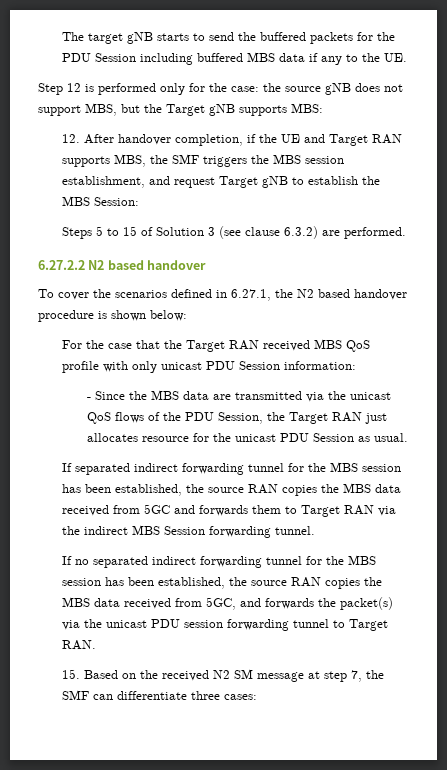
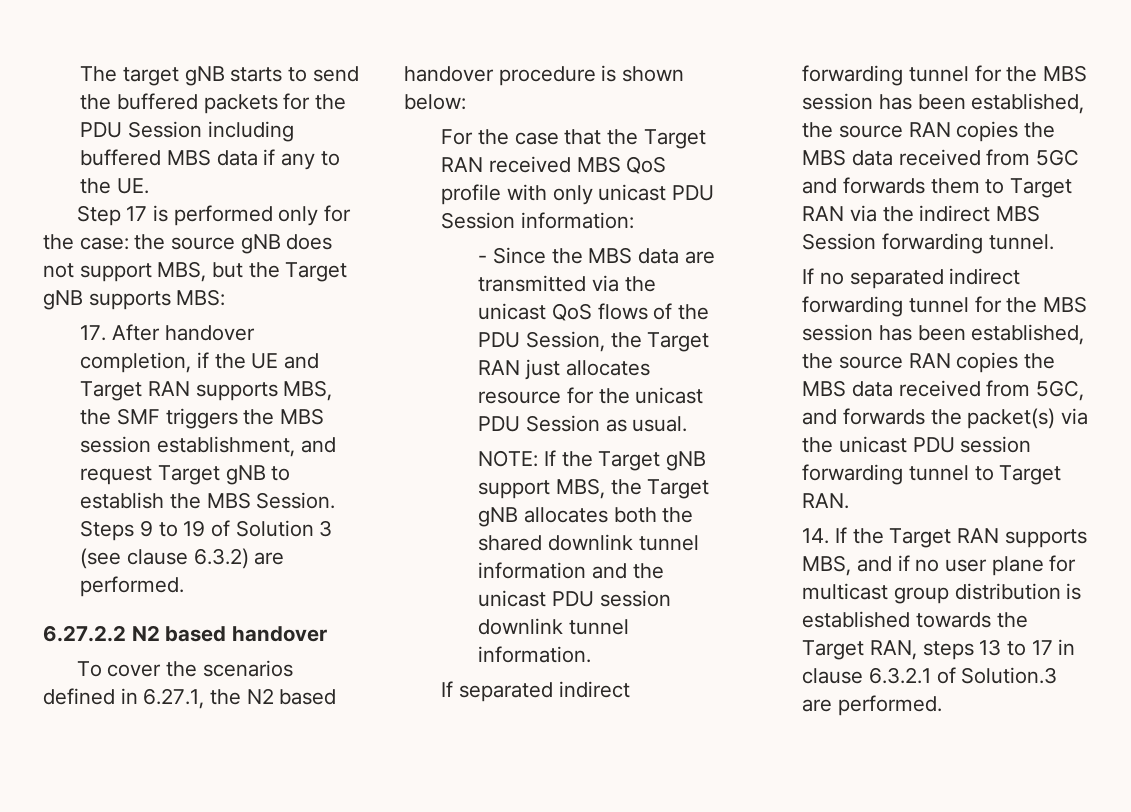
[67,83,81,92] 12 -> [126,206,148,221] 17
[62,134,81,143] 12. -> [80,325,107,341] 17.
[94,197,140,206] [62,226,138,239] Session: // Steps 5 to 15 -> [256,492,336,509] [80,520,206,541] Session. Steps 9 to 19
(408, 437) none -> [478,450,707,471] [478,478,710,499] [478,507,694,527] [478,534,699,551] [478,562,664,579] [478,590,671,607] [478,618,630,635] [478,646,592,663] // NOTE: If the Target gNB support MBS, the Target gNB allocates both the shared downlink tunnel information and the unicast PDU session downlink tunnel information.
[62,669,385,682] [62,690,258,700] 15. Based on the received N2 SM message at step 7, the SMF can differentiate three cases: -> [802,527,1087,548] [802,555,1077,576] [802,583,1082,604] [802,611,1028,628] [802,639,1076,660] [802,667,1058,684] [802,695,942,716] 14. If the Target RAN supports MBS, and if no user plane for multicast group distribution is established towards the Target RAN, steps 13 to 17 in clause 6.3.2.1 of Solution.3 are performed.

